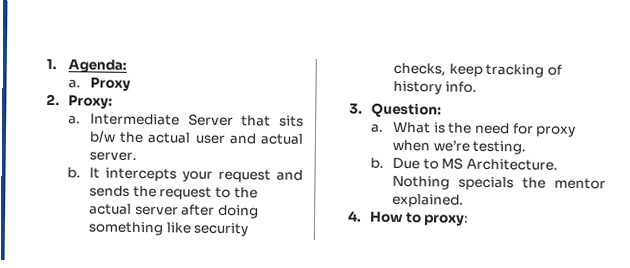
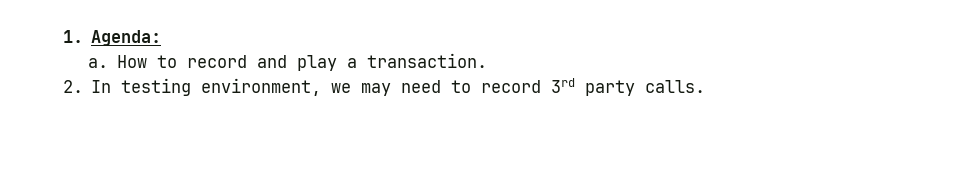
[89,77,131,91] [45,93,113,109] [67,113,304,127] [88,130,304,145] [88,151,137,161] [66,167,303,183] [88,185,258,200] [88,203,259,219] [87,221,249,237] [392,62,562,78] [392,80,477,95] [348,102,442,118] [370,121,577,137] [391,139,527,155] [369,157,558,171] [391,175,606,191] [391,193,464,208] [347,210,470,226] Proxy // 2. Proxy: // a. Intermediate Server that sits b/w the actual user and actual server. // b. It intercepts your request and sends the request to the actual server after doing something like security checks, keep tracking of history info. // 3. Question: // a. What is the need for proxy when we’re testing. // b. Due to MS Architecture. Nothing specials the mentor explained. // 4. How to proxy: -> [116,53,487,71] [62,78,705,96] How to record and play a transaction. // 2. In testing environment, we may need to record 3rd party calls.

